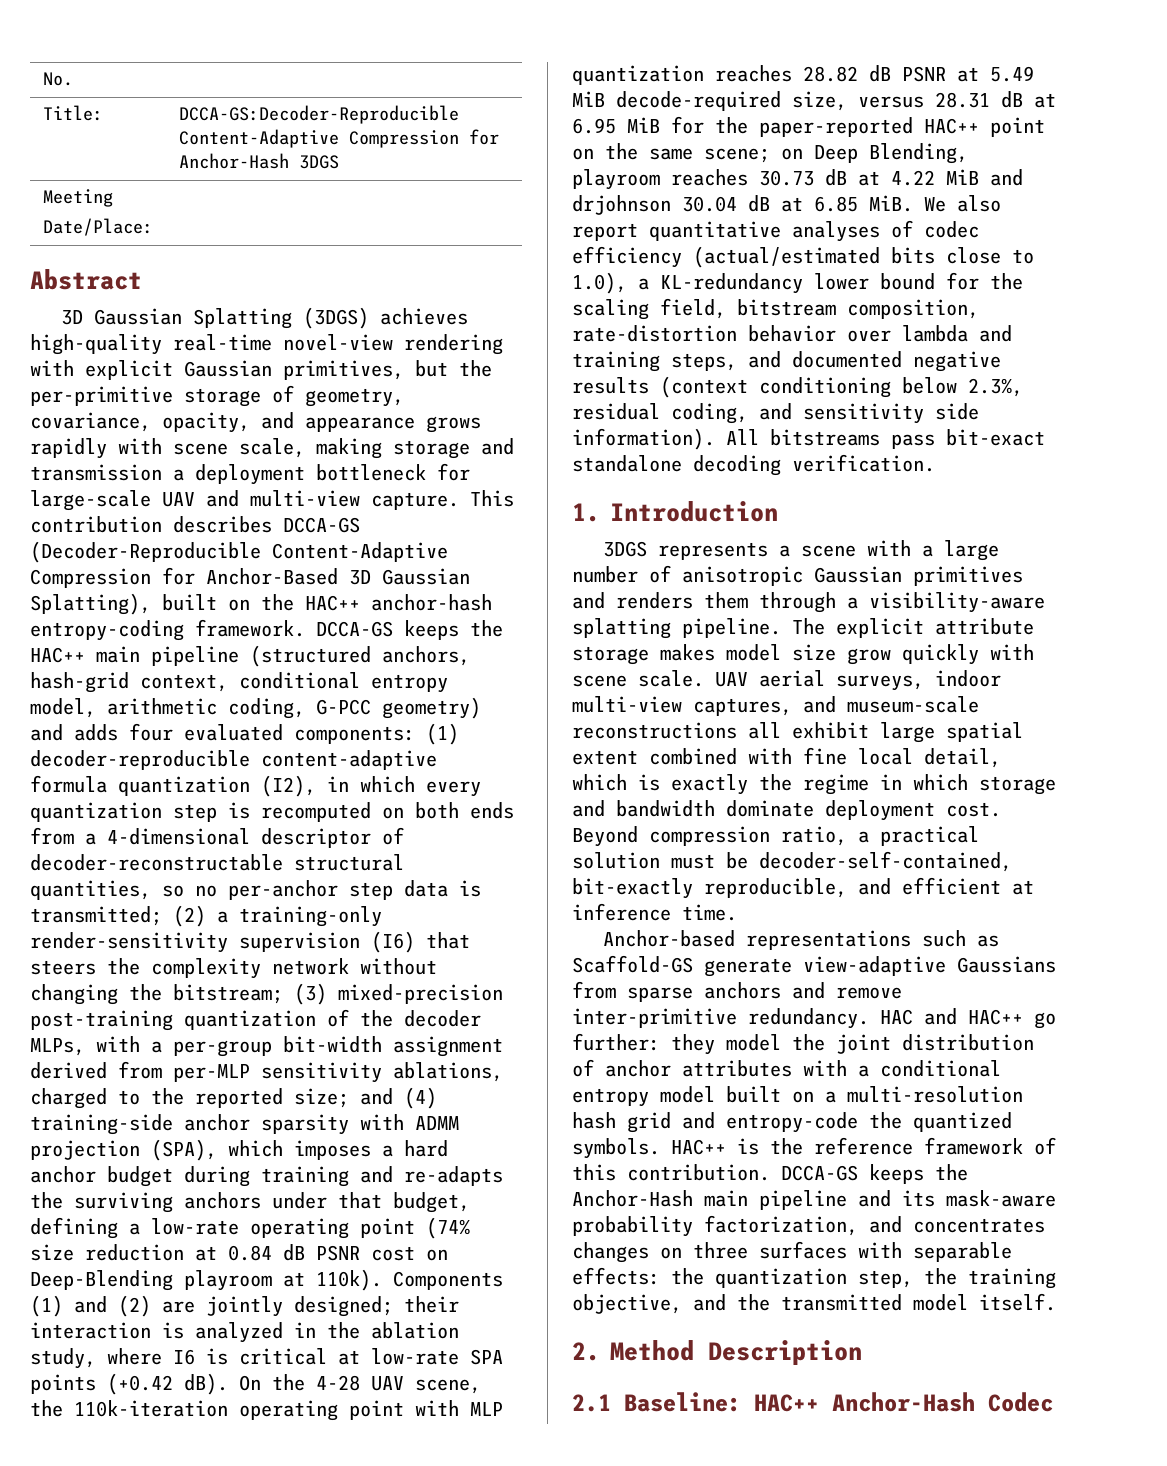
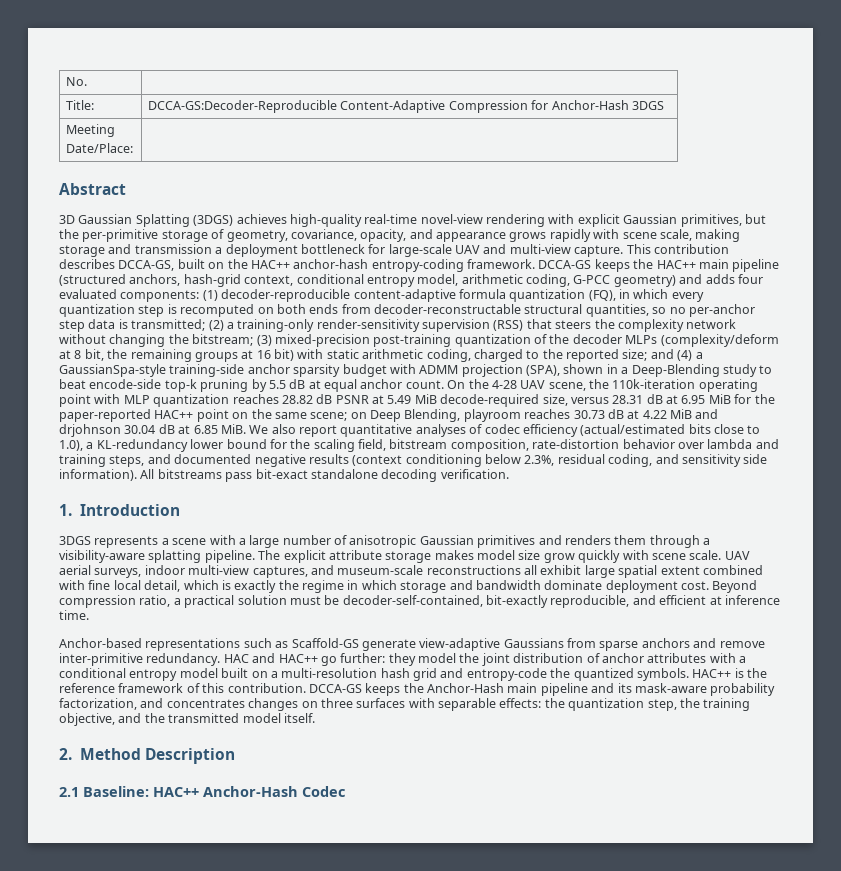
[283,517,360,533] [30,541,448,563] [30,567,470,588] [30,593,151,615] DCCA-GS (Decoder-Reproducible Content-Adaptive Compression for Anchor-Based 3D Gaussian Splatting), -> [118,260,175,271] DCCA-GS,
[261,775,316,797] (I2), -> [588,290,616,301] (FQ),
[85,827,404,848] a 4-dimensional descriptor of -> (371, 309) none
[371,931,415,953] (I6) -> [493,320,524,331] (RSS)
[30,1036,503,1057] [30,1061,503,1083] MLPs, with a per-group bit-width assignment derived from per-MLP sensitivity ablations, -> [625,334,779,347] [59,349,471,362] MLPs (complexity/deform at 8 bit, the remaining groups at 16 bit) with static arithmetic coding,
(437, 1098) none -> [695,352,703,359] [59,364,166,377] a GaussianSpa-style
(349, 1124) none -> [342,364,387,377] budget
[228,1140,448,1160] [30,1166,503,1187] [30,1192,470,1213] [30,1217,470,1239] [30,1244,448,1261] [30,1269,503,1291] [30,1295,459,1317] [30,1322,459,1343] [30,1348,503,1369] [30,1373,228,1395] which imposes a hard anchor budget during training and re-adapts the surviving anchors under that budget, defining a low-rate operating point (74% size reduction at 0.84 dB PSNR cost on Deep-Blending playroom at 110k). Components (1) and (2) are jointly designed; their interaction is analyzed in the ablation study, where I6 is critical at low-rate SPA points (+0.42 dB). -> [563,364,773,377] [59,379,444,392] shown in a Deep-Blending study to beat encode-side top-k pruning by 5.5 dB at equal anchor count.

